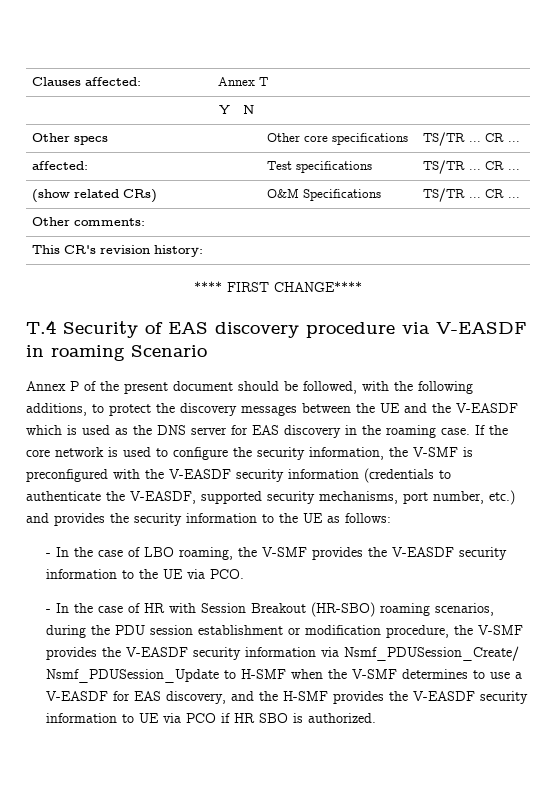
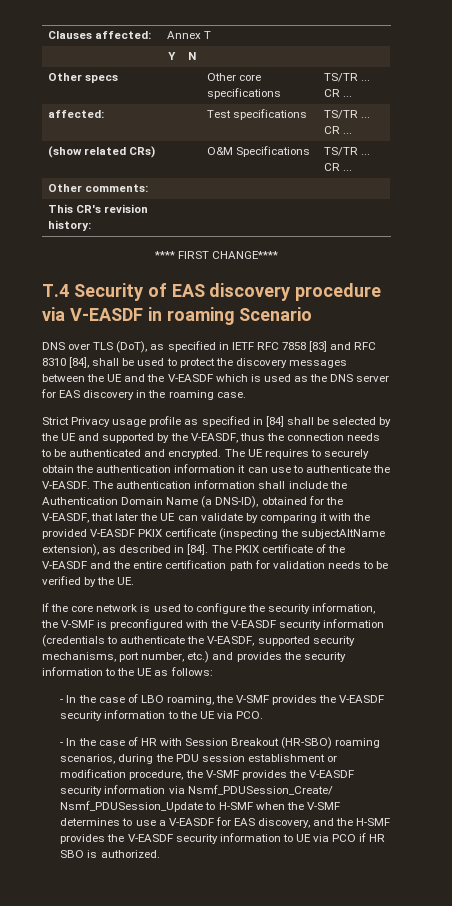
[26,381,473,394] [26,403,87,416] Annex P of the present document should be followed, with the following additions, -> [42,341,377,353] [42,357,165,368] DNS over TLS (DoT), as specified in IETF RFC 7858 [83] and RFC 8310 [84], shall be used
(470, 431) none -> [42,416,392,427] [41,433,381,443] [41,449,369,459] [42,464,390,473] [42,480,347,489] [42,496,343,508] [42,513,371,523] [42,528,385,540] [42,544,345,556] [42,560,389,571] [42,576,135,587] // Strict Privacy usage profile as specified in [84] shall be selected by the UE and supported by the V-EASDF, thus the connection needs to be authenticated and encrypted. The UE requires to securely obtain the authentication information it can use to authenticate the V-EASDF. The authentication information shall include the Authentication Domain Name (a DNS-ID), obtained for the V-EASDF, that later the UE can validate by comparing it with the provided V-EASDF PKIX certificate (inspecting the subjectAltName extension), as described in [84]. The PKIX certificate of the V-EASDF and the entire certification path for validation needs to be verified by the UE. //

